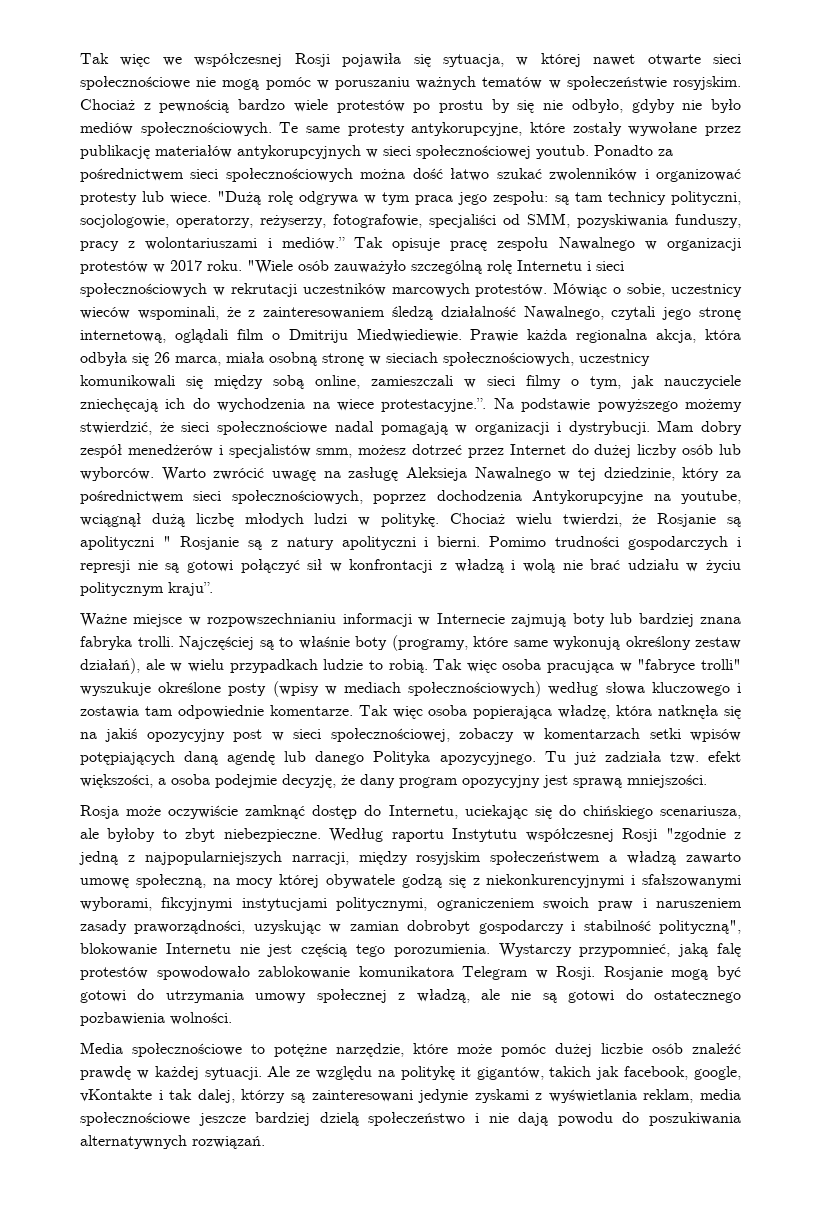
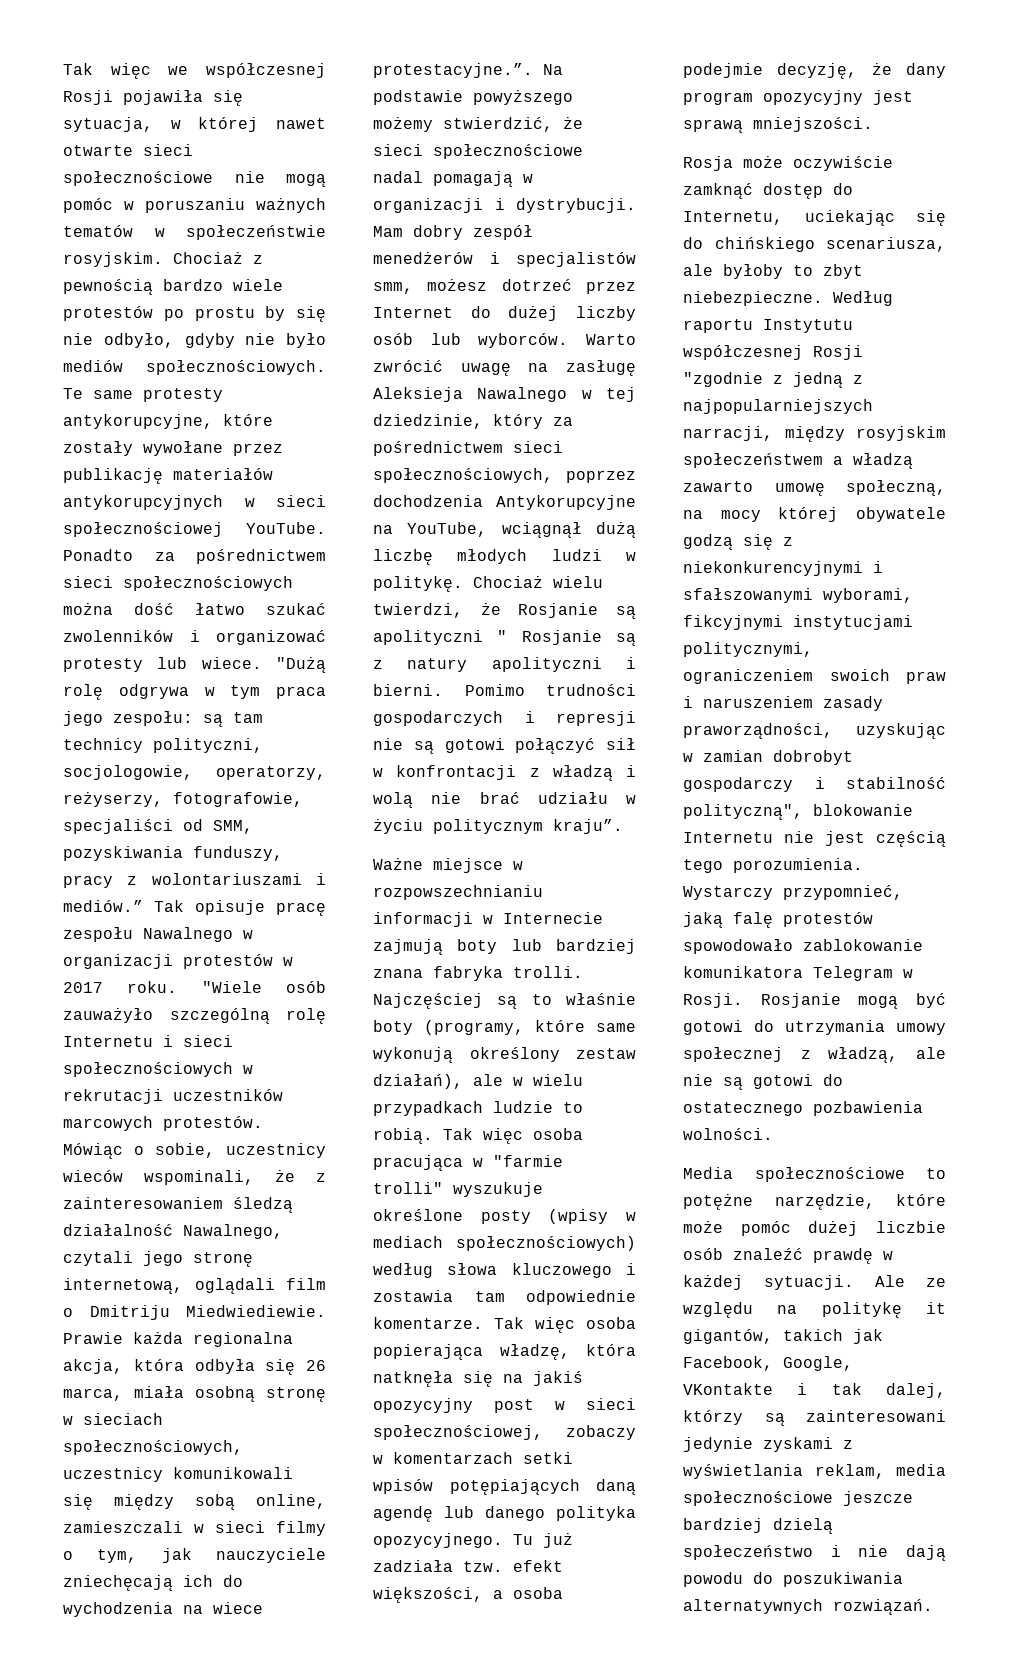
[536,145,589,159] youtub. -> [246,522,326,534] YouTube.
[681,490,742,504] youtube, -> [407,522,488,537] YouTube,
[637,659,696,673] "fabryce -> [493,1155,563,1167] "farmie
[373,751,536,765] Polityka apozycyjnego. -> [556,1506,636,1521] [373,1533,503,1548] polityka opozycyjnego.
[624,1066,741,1080] [80,1089,152,1102] facebook, google, vKontakte -> [683,1356,853,1371] [683,1383,773,1395] Facebook, Google, VKontakte

